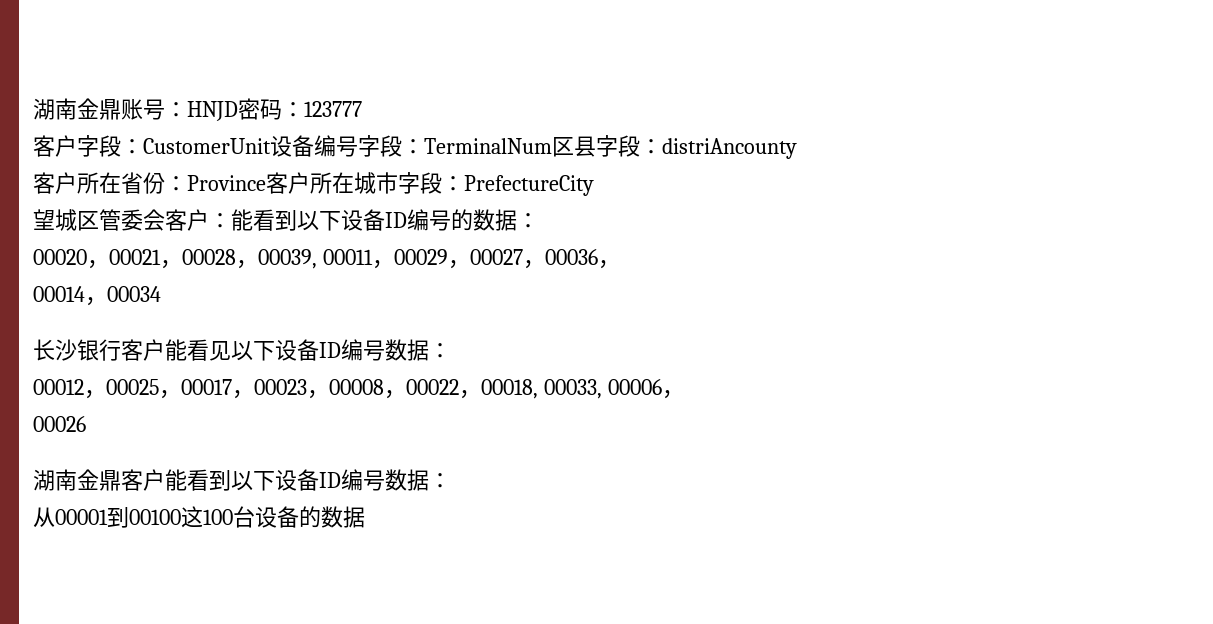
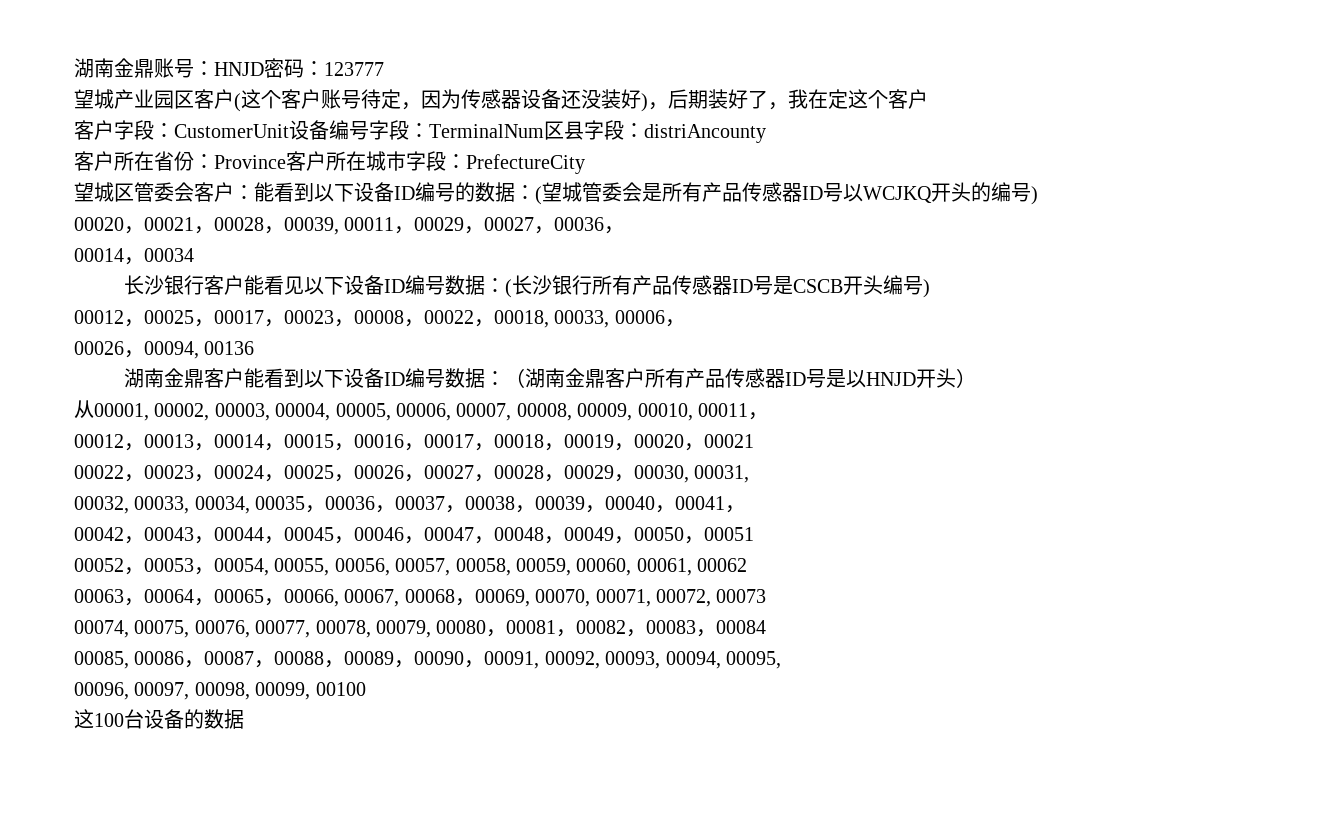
(362, 109) none -> [74,89,928,112] // 望城产业园区客户(这个客户账号待定，因为传感器设备还没装好)，后期装好了，我在定这个客户
(539, 220) none -> [535,182,1038,205] (望城管委会是所有产品传感器ID号以WCJKQ开头的编号)
(451, 350) none -> [505,275,931,298] (长沙银行所有产品传感器ID号是CSCB开头编号)
(86, 424) none -> [124,341,255,359] ，00094, 00136
[33,507,129,528] // 从00001到 -> [505,368,977,388] [74,400,768,421] [74,434,754,451] [74,465,750,483] [74,496,746,514] [74,527,754,544] [74,558,748,576] [74,589,767,607] [74,620,767,638] [74,651,781,669] [74,682,311,700] （湖南金鼎客户所有产品传感器ID号是以HNJD开头） // 从00001, 00002, 00003, 00004, 00005, 00006, 00007, 00008, 00009, 00010, 00011， // 00012，00013，00014，00015，00016，00017，00018，00019，00020，00021 // 00022，00023，00024，00025，00026，00027，00028，00029，00030, 00031, // 00032, 00033, 00034, 00035，00036，00037，00038，00039，00040，00041， // 00042，00043，00044，00045，00046，00047，00048，00049，00050，00051 // 00052，00053，00054, 00055, 00056, 00057, 00058, 00059, 00060, 00061, 00062 // 00063，00064，00065，00066, 00067, 00068，00069, 00070, 00071, 00072, 00073 // 00074, 00075, 00076, 00077, 00078, 00079, 00080，00081，00082，00083，00084 // 00085, 00086，00087，00088，00089，00090，00091, 00092, 00093, 00094, 00095, // 00096, 00097, 00098, 00099,
(181, 517) none -> (366, 689) //

